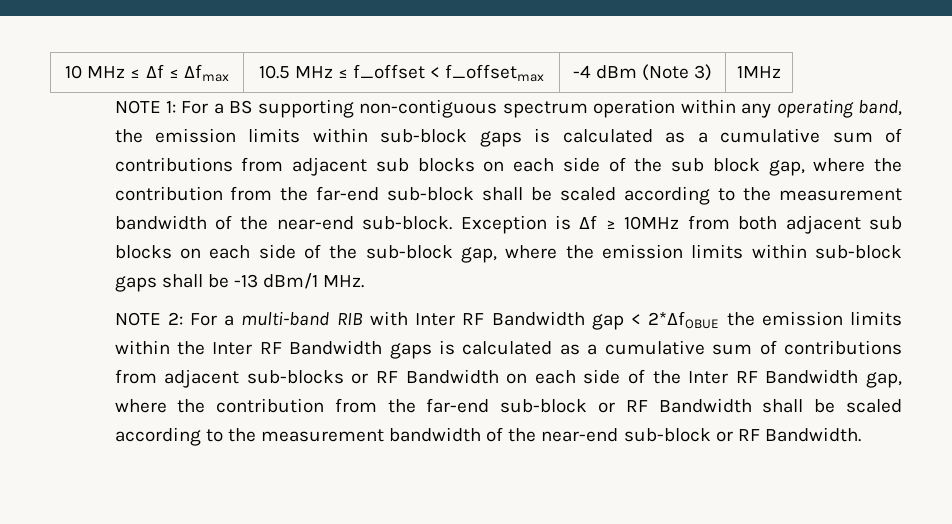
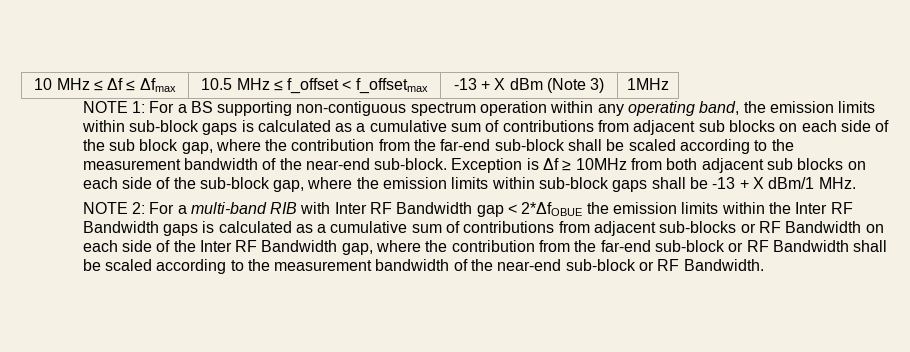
[572,65,591,78] -4 -> [453,78,506,90] -13 + X
(258, 281) none -> [739,177,764,189] + X

